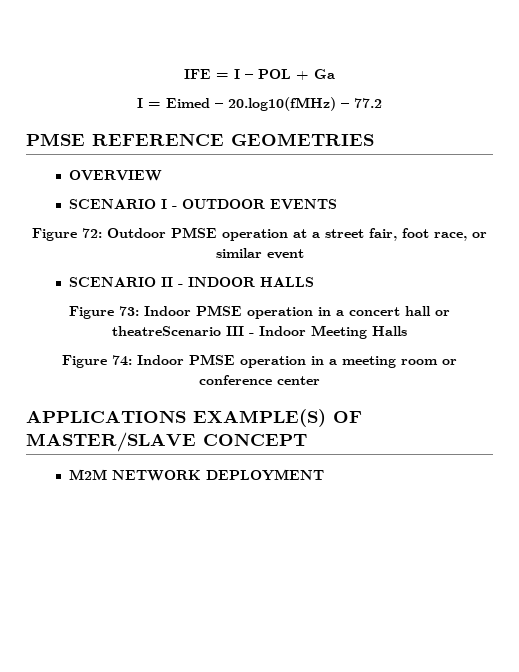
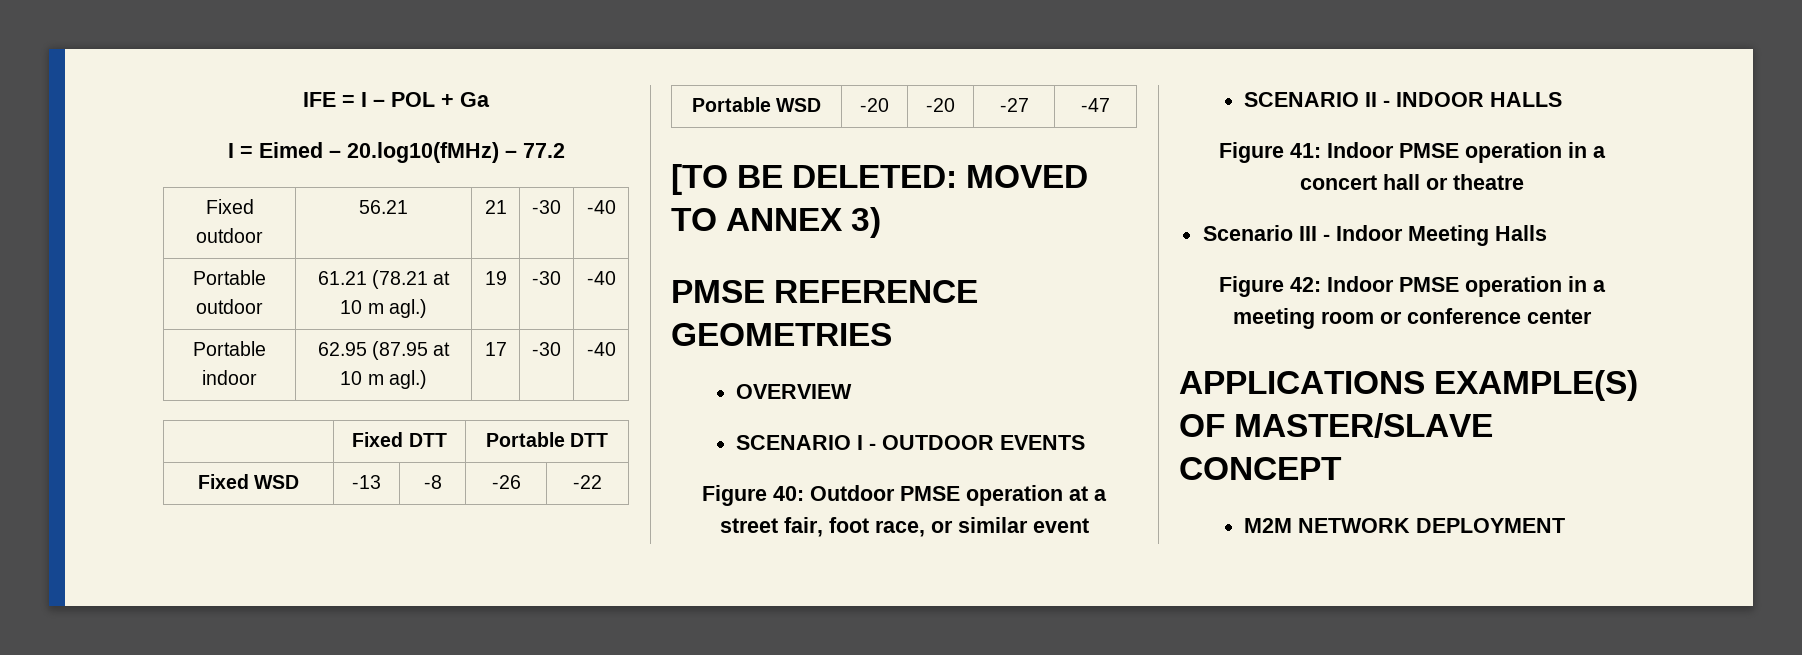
(382, 103) none -> [205,199,254,214] [196,228,263,243] [359,200,408,214] [484,200,507,214] [532,200,561,214] [586,200,616,214] [193,270,266,285] [196,299,263,314] [317,270,451,289] [340,299,427,318] [484,271,507,285] [532,271,561,285] [586,271,616,285] [193,341,266,356] [202,370,257,385] [317,341,451,360] [340,370,427,389] [484,342,507,356] [532,342,561,356] [586,342,616,356] [352,432,447,447] [485,432,609,447] [197,474,300,489] [352,475,381,489] [423,475,442,489] [491,475,521,489] [573,475,602,489] [691,97,822,112] [860,98,889,112] [926,98,955,112] [999,98,1029,112] [1081,98,1110,112] [671,164,1089,195] [671,207,882,238] // Fixed outdoor | 56.21 | 21 | -30 | -40 // Portable outdoor | 61.21 (78.21 at 10 m agl.) | 19 | -30 | -40 // Portable indoor | 62.95 (87.95 at 10 m agl.) | 17 | -30 | -40 // | Fixed DTT | Portable DTT // Fixed WSD | -13 | -8 | -26 | -22 // Portable WSD | -20 | -20 | -27 | -47 // [TO BE DELETED: MOVED TO ANNEX 3)
[82,228,102,238] 72: -> [773,486,804,501] 40:
[119,306,139,316] 73: -> [1290,143,1321,158] 41:
[112,326,221,336] theatreScenario -> [1453,174,1524,190] [1202,225,1293,241] theatre // Scenario
[112,355,132,366] 74: -> [1290,277,1321,292] 42:

